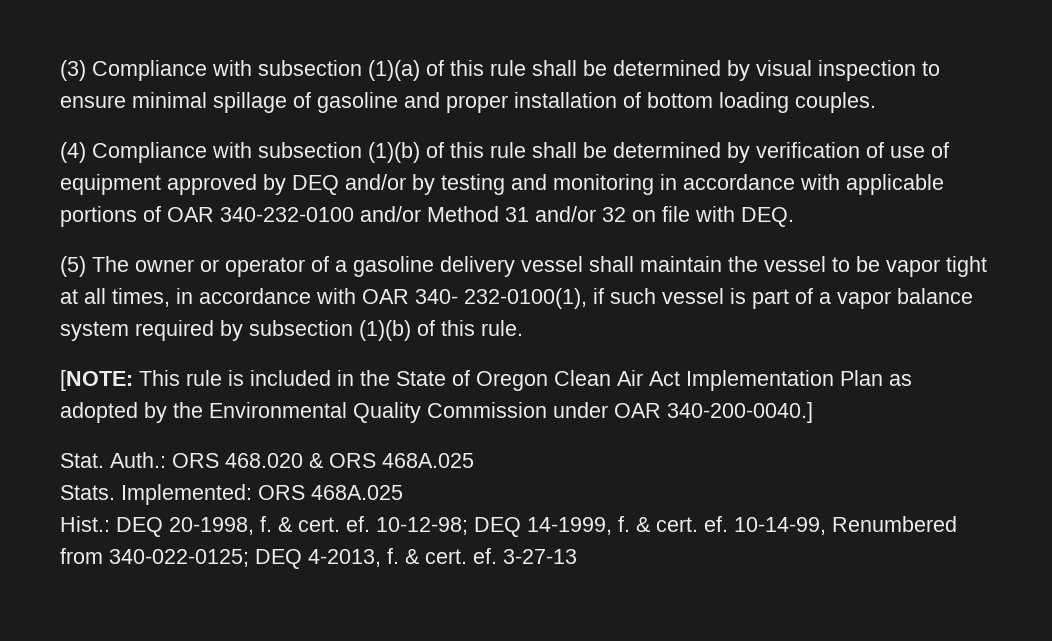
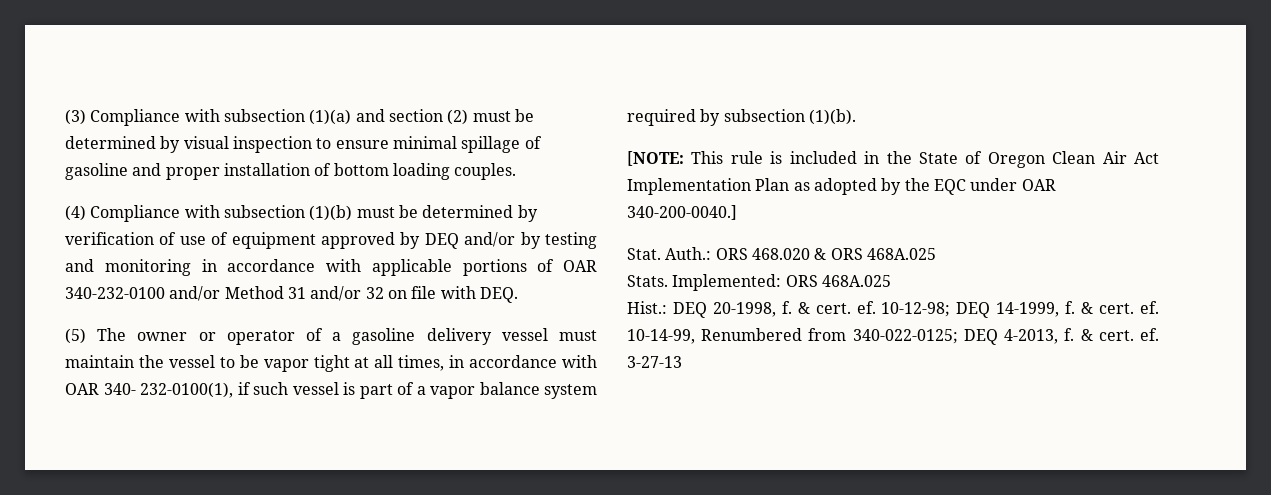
[426,60,577,76] of this rule shall -> [355,109,511,125] and section (2) must
[426,142,577,158] of this rule shall -> [356,207,395,218] must
[589,256,634,272] shall -> [559,330,597,341] must
[359,320,523,341] (1)(b) of this rule. -> [808,109,856,125] (1)(b).
[209,402,547,423] Environmental Quality Commission -> [933,179,966,195] EQC

